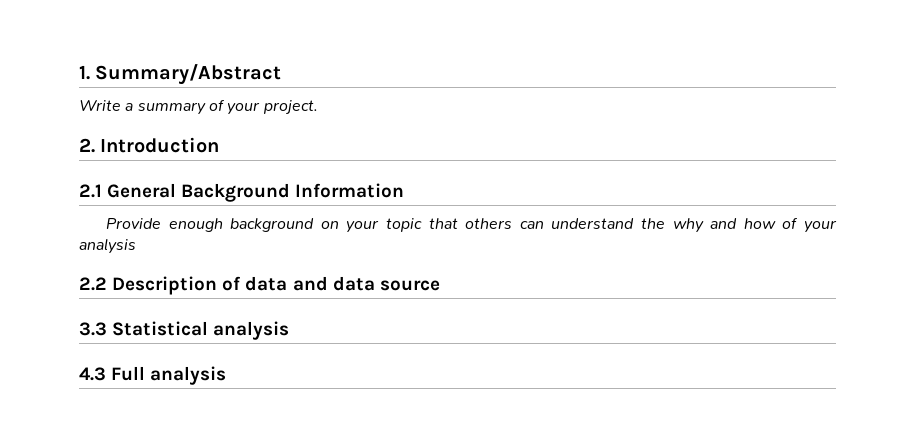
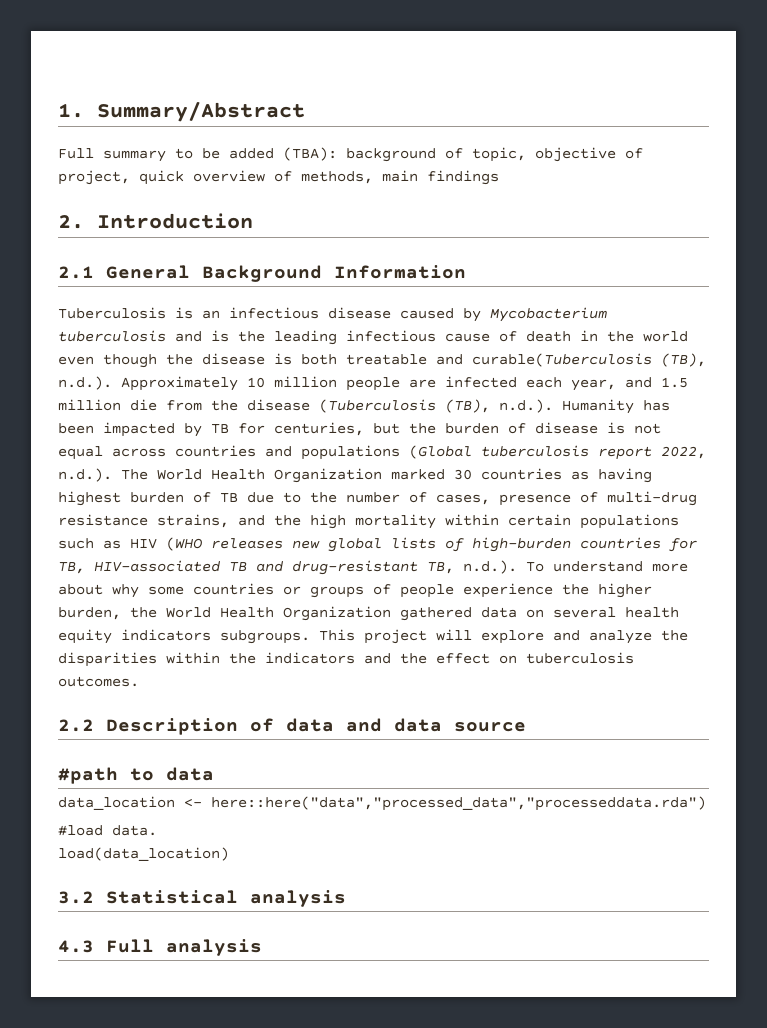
[79,99,318,115] Write a summary of your project. -> [58,147,643,162] [58,170,499,185] Full summary to be added (TBA): background of topic, objective of project, quick overview of methods, main findings
[105,217,838,233] [79,238,136,254] Provide enough background on your topic that others can understand the why and how of your analysis -> [58,307,607,322] [58,330,688,345] [58,353,706,368] [58,376,688,391] [58,399,670,414] [58,422,661,437] [58,445,706,460] [58,468,652,483] [58,491,697,506] [58,514,679,529] [58,537,697,552] [58,560,688,575] [58,583,652,598] [58,606,679,621] [58,629,688,644] [58,652,634,667] [58,676,139,687] Tuberculosis is an infectious disease caused by Mycobacterium tuberculosis and is the leading infectious cause of death in the world even though the disease is both treatable and curable(Tuberculosis (TB), n.d.). Approximately 10 million people are infected each year, and 1.5 million die from the disease (Tuberculosis (TB), n.d.). Humanity has been impacted by TB for centuries, but the burden of disease is not equal across countries and populations (Global tuberculosis report 2022, n.d.). The World Health Organization marked 30 countries as having highest burden of TB due to the number of cases, presence of multi-drug resistance strains, and the high mortality within certain populations such as HIV (WHO releases new global lists of high-burden countries for TB, HIV-associated TB and drug-resistant TB, n.d.). To understand more about why some countries or groups of people experience the higher burden, the World Health Organization gathered data on several health equity indicators subgroups. This project will explore and analyze the disparities within the indicators and the effect on tuberculosis outcomes.
[79,322,107,336] 3.3 -> [58,767,214,784] [58,796,706,811] [58,825,157,836] [58,847,229,861] [58,891,94,904] #path to data // data_location <- here::here("data","processed_data","processeddata.rda") // #load data. // load(data_location) // 3.2

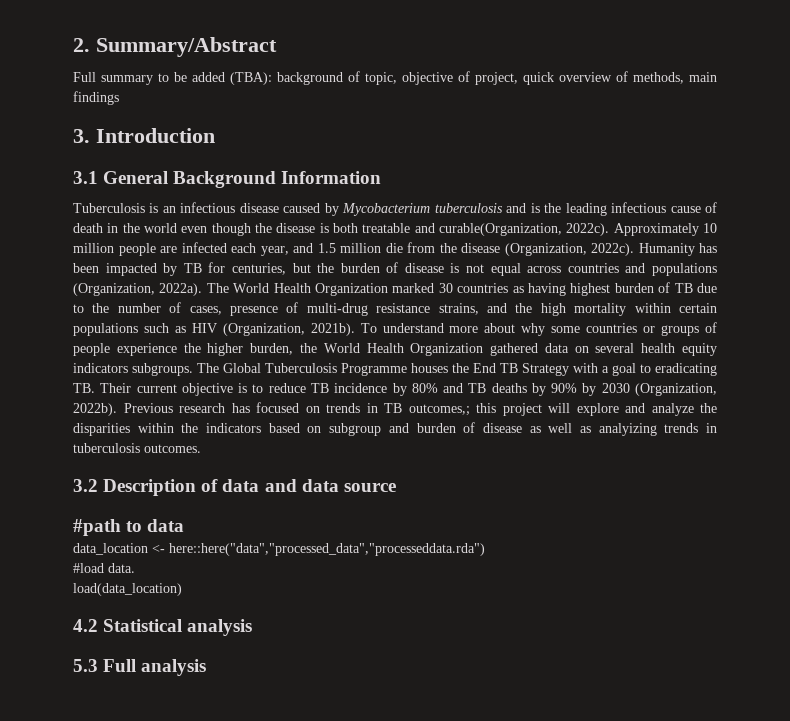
[58,103,84,118] 1. -> [73,38,90,52] 2.
[58,215,84,229] 2. -> [73,129,90,143] 3.
[58,266,94,279] 2.1 -> [73,171,98,184] 3.1
[472,353,706,367] [58,376,112,390] curable(Tuberculosis (TB), n.d.). -> [438,223,610,236] curable(Organization, 2022c).
[319,399,553,413] (Tuberculosis (TB), n.d.). -> [504,243,634,256] (Organization, 2022c).
[409,445,706,460] [58,468,112,482] (Global tuberculosis report 2022, n.d.). -> [73,283,203,296] (Organization, 2022a).
[166,537,697,552] [58,560,517,575] (WHO releases new global lists of high-burden countries for TB, HIV-associated TB and drug-resistant TB, n.d.). -> [222,323,355,336] (Organization, 2021b).
[319,629,355,641] This -> [197,363,717,376] [73,383,717,396] [73,402,496,416] The Global Tuberculosis Programme houses the End TB Strategy with a goal to eradicating TB. Their current objective is to reduce TB incidence by 80% and TB deaths by 90% by 2030 (Organization, 2022b). Previous research has focused on trends in TB outcomes,; this
[364,653,517,664] and the effect on -> [268,422,717,436] based on subgroup and burden of disease as well as analyizing trends in
[58,719,94,732] 2.2 -> [73,479,98,492] 3.2
[58,891,94,904] 3.2 -> [73,619,98,632] 4.2
[58,940,94,953] 4.3 -> [73,659,98,672] 5.3

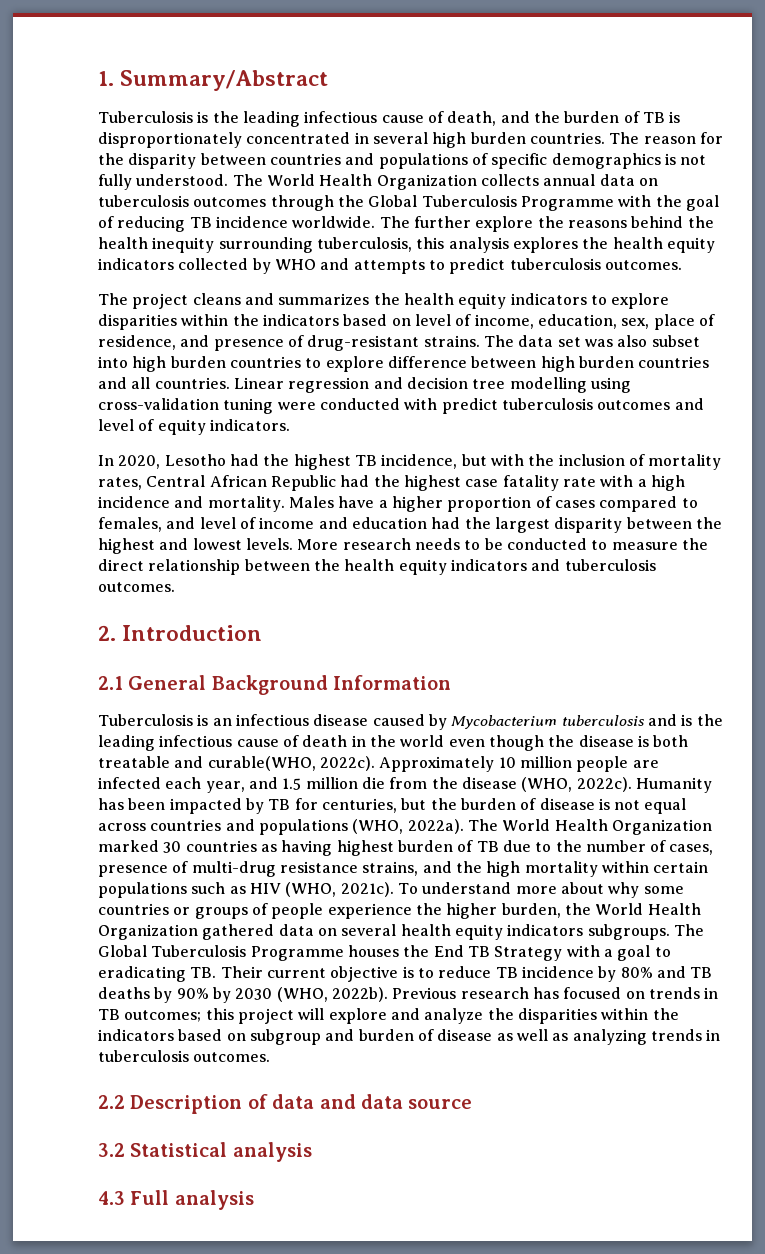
[73,38,90,52] 2. -> [98,71,114,86] 1.
[73,71,717,85] [73,91,119,105] [73,129,90,143] Full summary to be added (TBA): background of topic, objective of project, quick overview of methods, main findings // 3. -> [98,111,681,127] [98,132,723,148] [98,153,707,169] [98,174,658,190] [98,195,719,211] [98,216,714,232] [98,237,715,253] [98,258,682,274] [98,293,670,309] [98,314,715,330] [98,335,700,351] [98,356,710,372] [98,377,631,393] [98,398,704,414] [98,419,290,435] [98,454,722,470] [98,475,685,491] [98,496,698,512] [98,517,722,533] [98,538,708,554] [98,559,656,575] [98,582,175,592] [98,625,116,641] Tuberculosis is the leading infectious cause of death, and the burden of TB is disproportionately concentrated in several high burden countries. The reason for the disparity between countries and populations of specific demographics is not fully understood. The World Health Organization collects annual data on tuberculosis outcomes through the Global Tuberculosis Programme with the goal of reducing TB incidence worldwide. The further explore the reasons behind the health inequity surrounding tuberculosis, this analysis explores the health equity indicators collected by WHO and attempts to predict tuberculosis outcomes. // The project cleans and summarizes the health equity indicators to explore disparities within the indicators based on level of income, education, sex, place of residence, and presence of drug-resistant strains. The data set was also subset into high burden countries to explore difference between high burden countries and all countries. Linear regression and decision tree modelling using cross-validation tuning were conducted with predict tuberculosis outcomes and level of equity indicators. // In 2020, Lesotho had the highest TB incidence, but with the inclusion of mortality rates, Central African Republic had the highest case fatality rate with a high incidence and mortality. Males have a higher proportion of cases compared to females, and level of income and education had the largest disparity between the highest and lowest levels. More research needs to be conducted to measure the direct relationship between the health equity indicators and tuberculosis outcomes. // 2.
[73,171,98,184] 3.1 -> [98,676,123,690] 2.1
[438,223,562,236] curable(Organization, -> [207,756,316,771] curable(WHO,
[504,243,587,256] (Organization, -> [521,777,573,792] (WHO,
[73,283,155,296] (Organization, -> [352,819,404,834] (WHO,
[222,323,355,336] (Organization, 2021b). -> [285,882,394,897] (WHO, 2021c).
[635,383,717,396] (Organization, -> [276,987,328,1002] (WHO,
[408,404,470,416] outcomes,; -> [124,1010,202,1022] outcomes;
[598,423,657,436] analyizing -> [572,1029,647,1045] analyzing
[73,479,98,492] 3.2 -> [98,1095,125,1109] 2.2
[73,519,185,536] [73,543,485,556] [73,563,135,573] [73,583,182,596] [73,619,98,632] #path to data // data_location <- here::here("data","processed_data","processeddata.rda") // #load data. // load(data_location) // 4.2 -> [98,1143,125,1157] 3.2
[73,659,98,672] 5.3 -> [98,1191,125,1205] 4.3

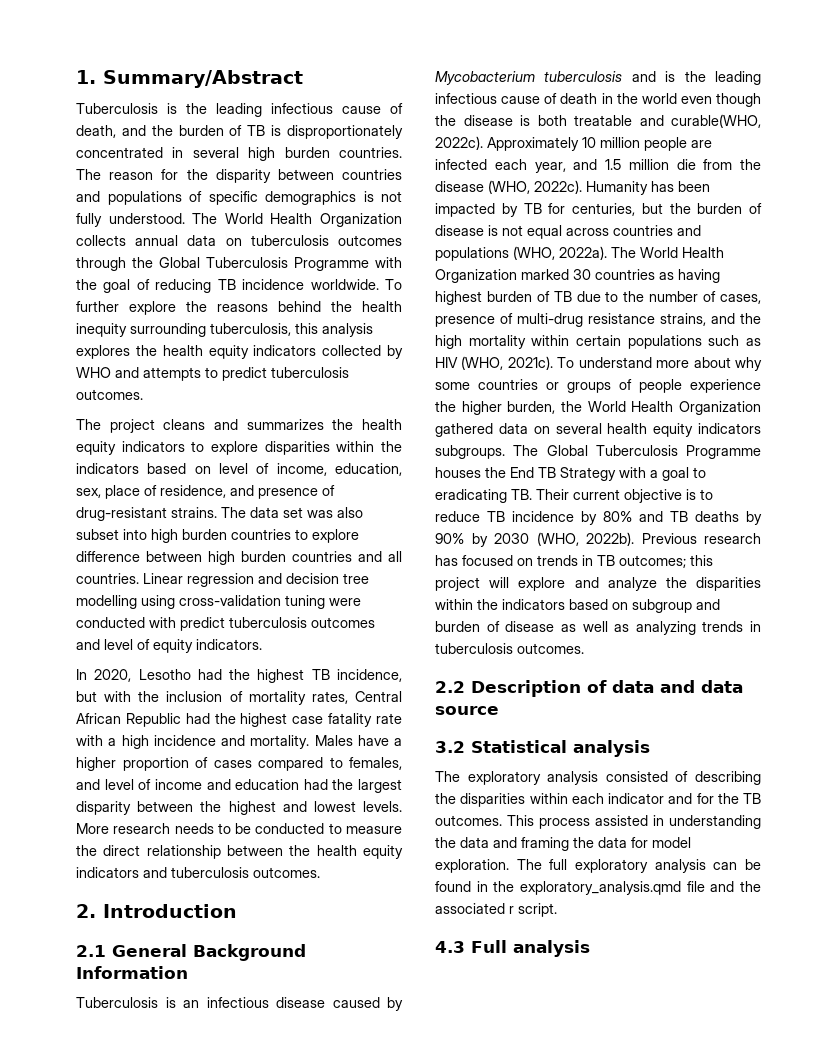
[379,216,410,228] The -> [385,279,402,290] To
(312, 1152) none -> [435,771,761,785] [435,793,761,807] [435,815,761,829] [435,837,691,851] [435,859,761,873] [435,881,761,895] [435,903,557,917] // The exploratory analysis consisted of describing the disparities within each indicator and for the TB outcomes. This process assisted in understanding the data and framing the data for model exploration. The full exploratory analysis can be found in the exploratory_analysis.qmd file and the associated r script.

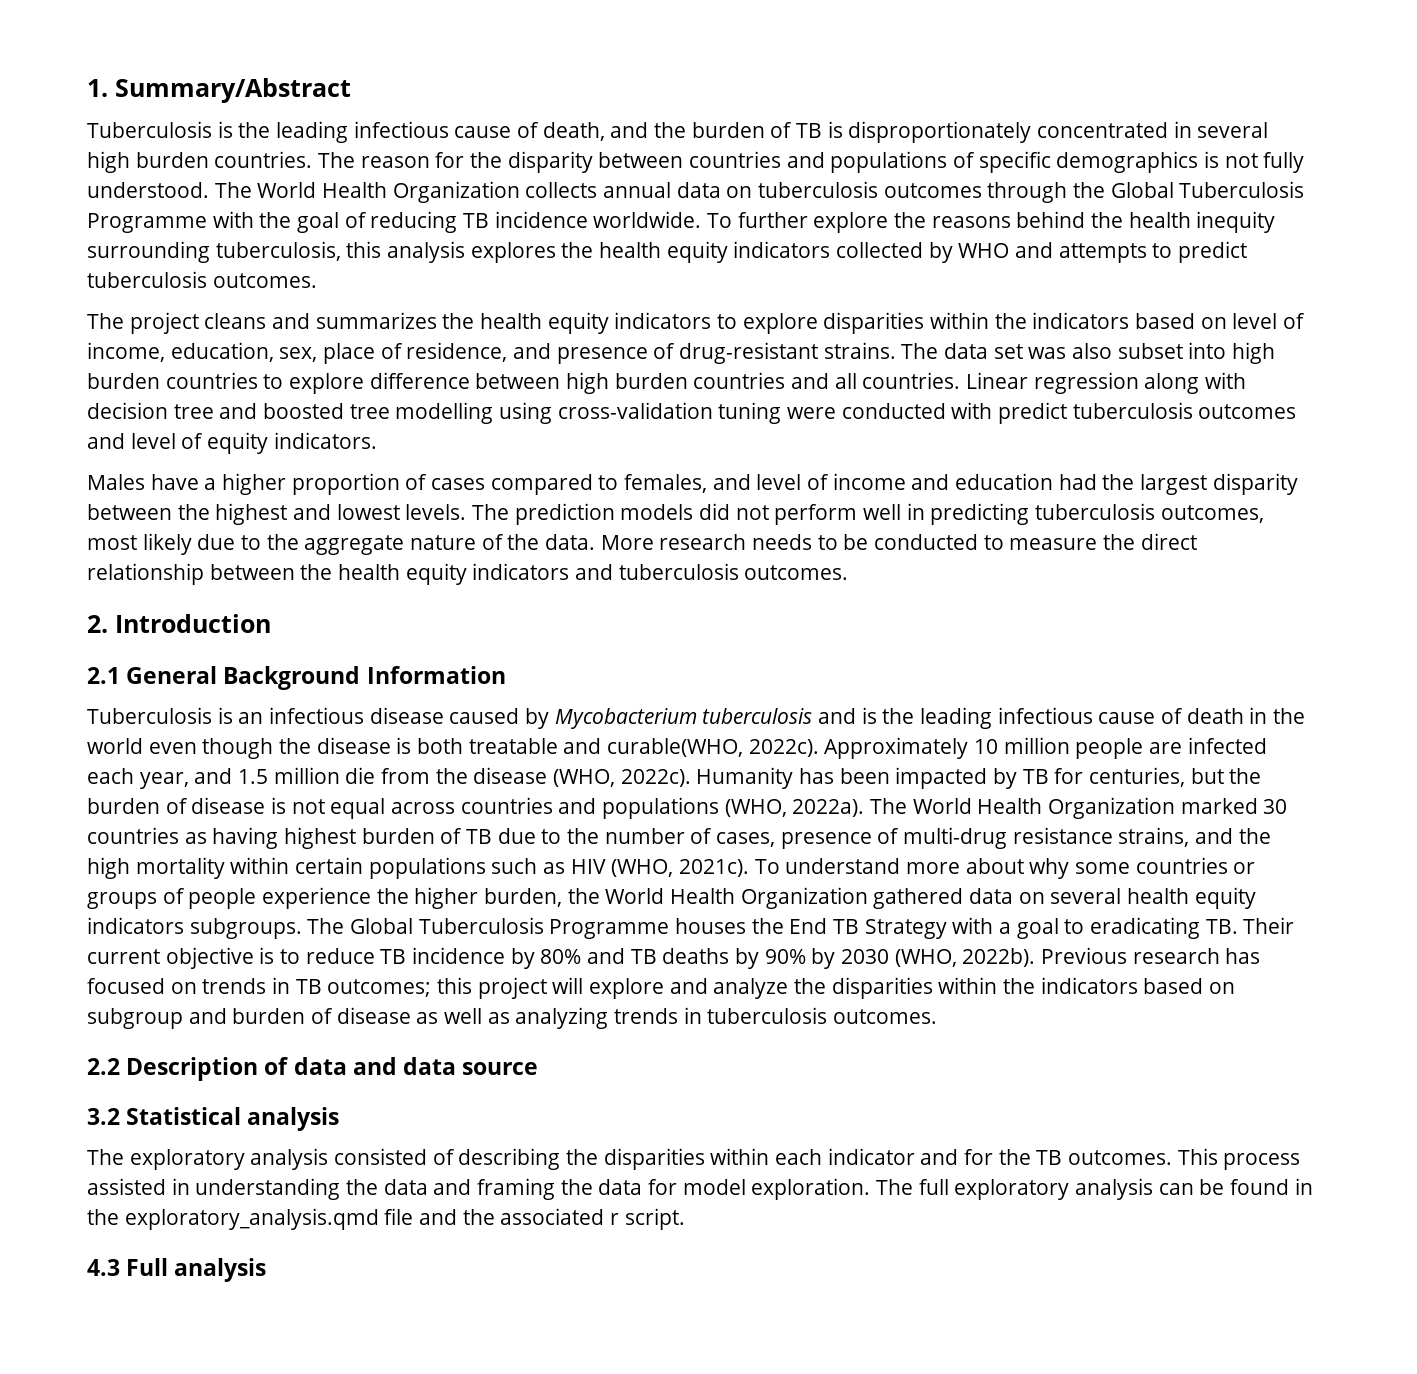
[258,573,339,584] and decision -> [1144,372,1247,394] [87,402,345,419] along with decision tree and boosted
[76,669,402,683] [76,691,402,705] [76,713,402,727] [76,735,310,749] In 2020, Lesotho had the highest TB incidence, but with the inclusion of mortality rates, Central African Republic had the highest case fatality rate with a high incidence and mortality. -> (377, 440) none
(402, 806) none -> [472,503,1264,525] [87,533,596,555] The prediction models did not perform well in predicting tuberculosis outcomes, most likely due to the aggregate nature of the data.

